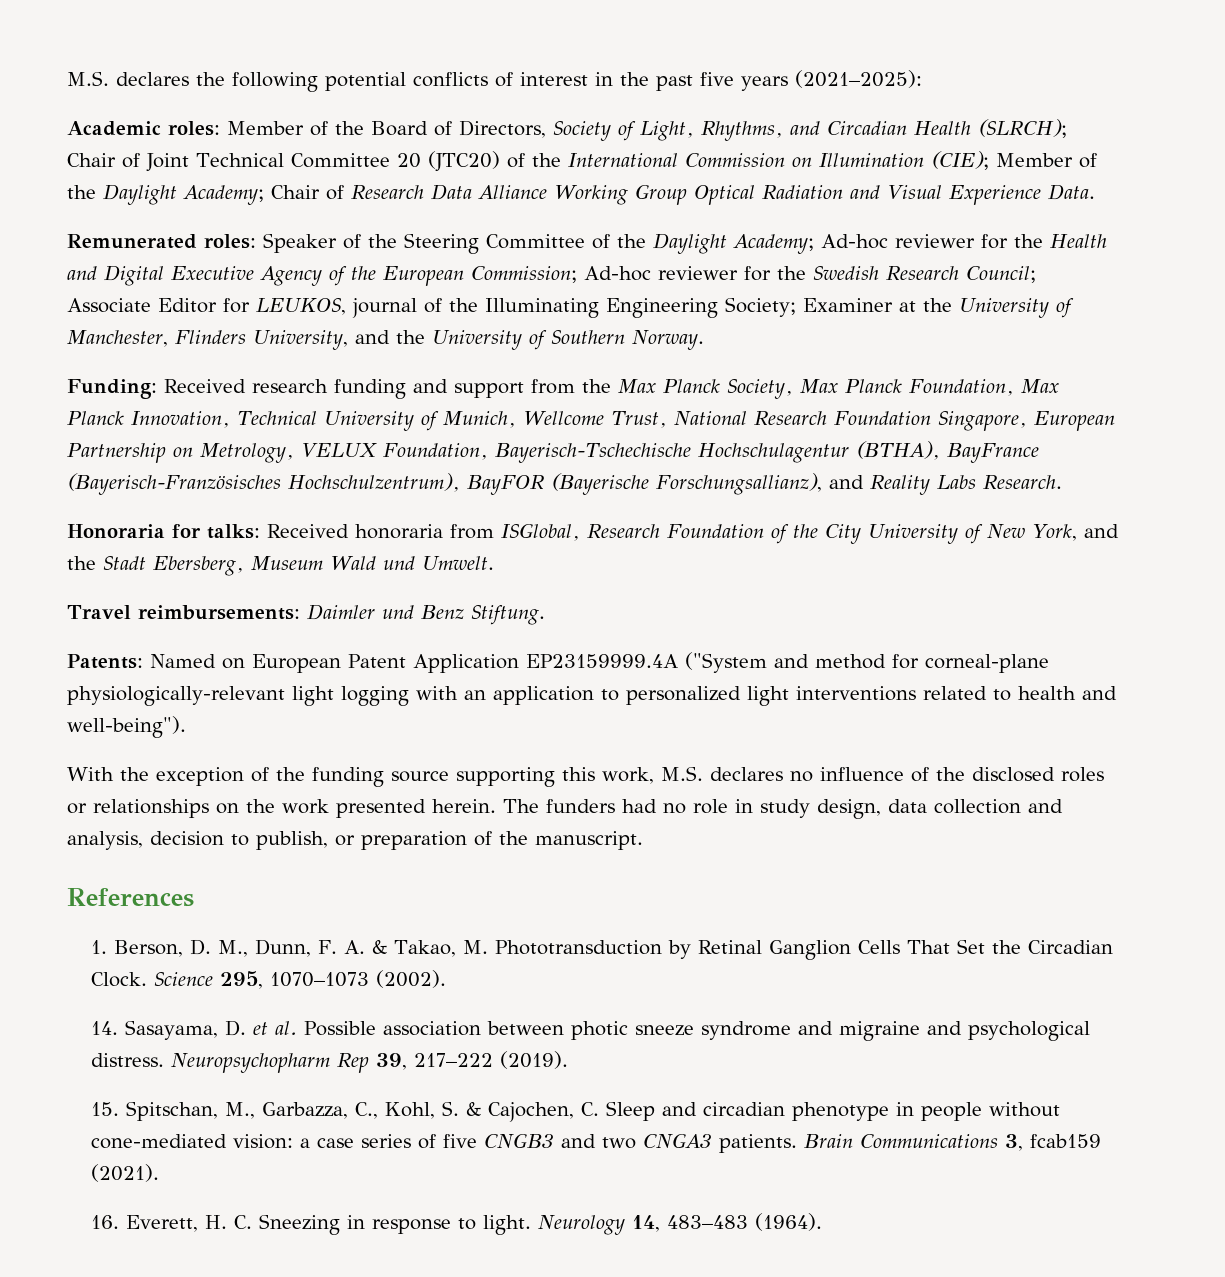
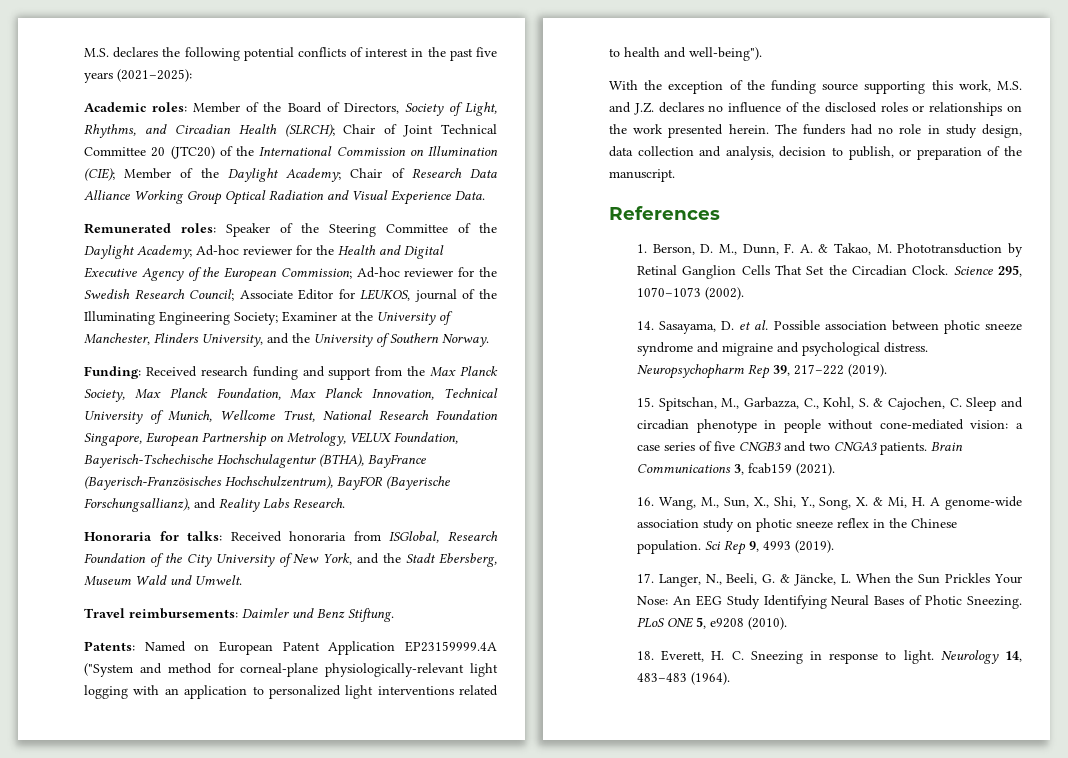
(703, 773) none -> [609,102,654,115] and J.Z.
(120, 1222) none -> [658,496,1022,510] [636,518,957,532] [636,540,834,555] [636,573,1022,587] [636,595,1023,609] [636,617,787,630] [636,651,654,660] Wang, M., Sun, X., Shi, Y., Song, X. & Mi, H. A genome-wide association study on photic sneeze reflex in the Chinese population. Sci Rep 9, 4993 (2019). // 17. Langer, N., Beeli, G. & Jäncke, L. When the Sun Prickles Your Nose: An EEG Study Identifying Neural Bases of Photic Sneezing. PLoS ONE 5, e9208 (2010). // 18.

